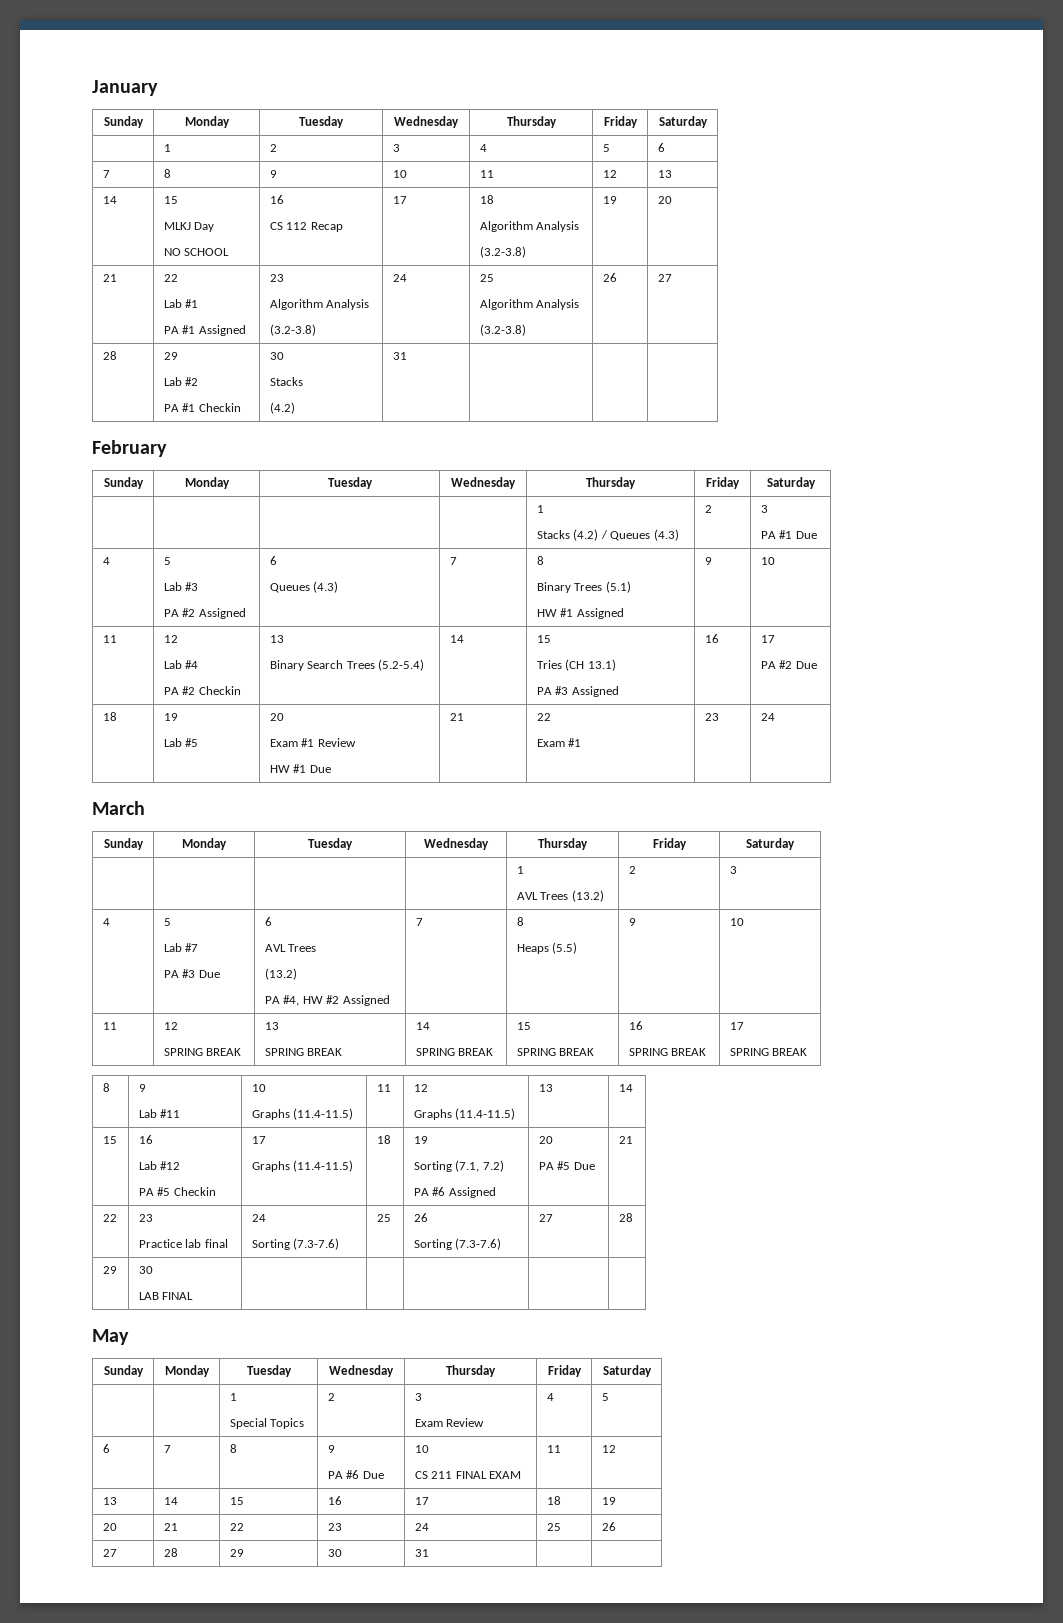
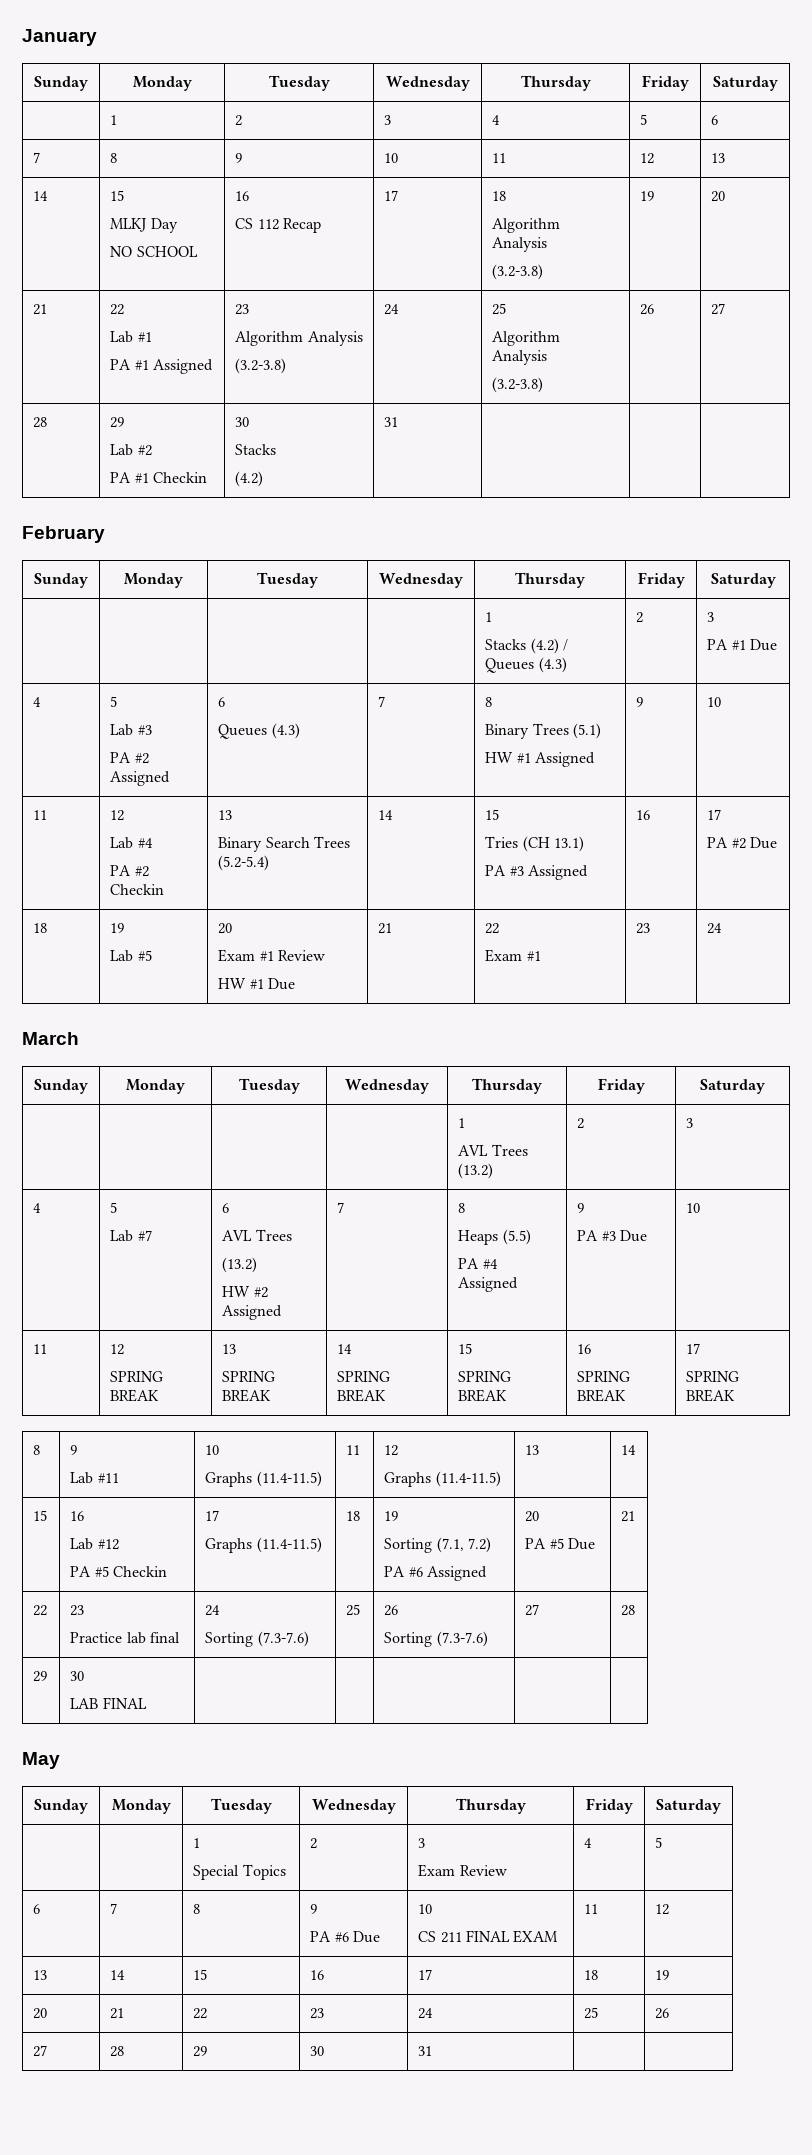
[163,969,220,978] // PA #3 Due -> (152, 1235) none
[264,995,300,1006] PA #4, -> (258, 1265) none
[628,918,636,926] | 9 -> [458,1258,498,1269] [458,1277,519,1292] [577,1203,585,1213] [577,1230,647,1242] // PA #4 Assigned | 9 // PA #3 Due

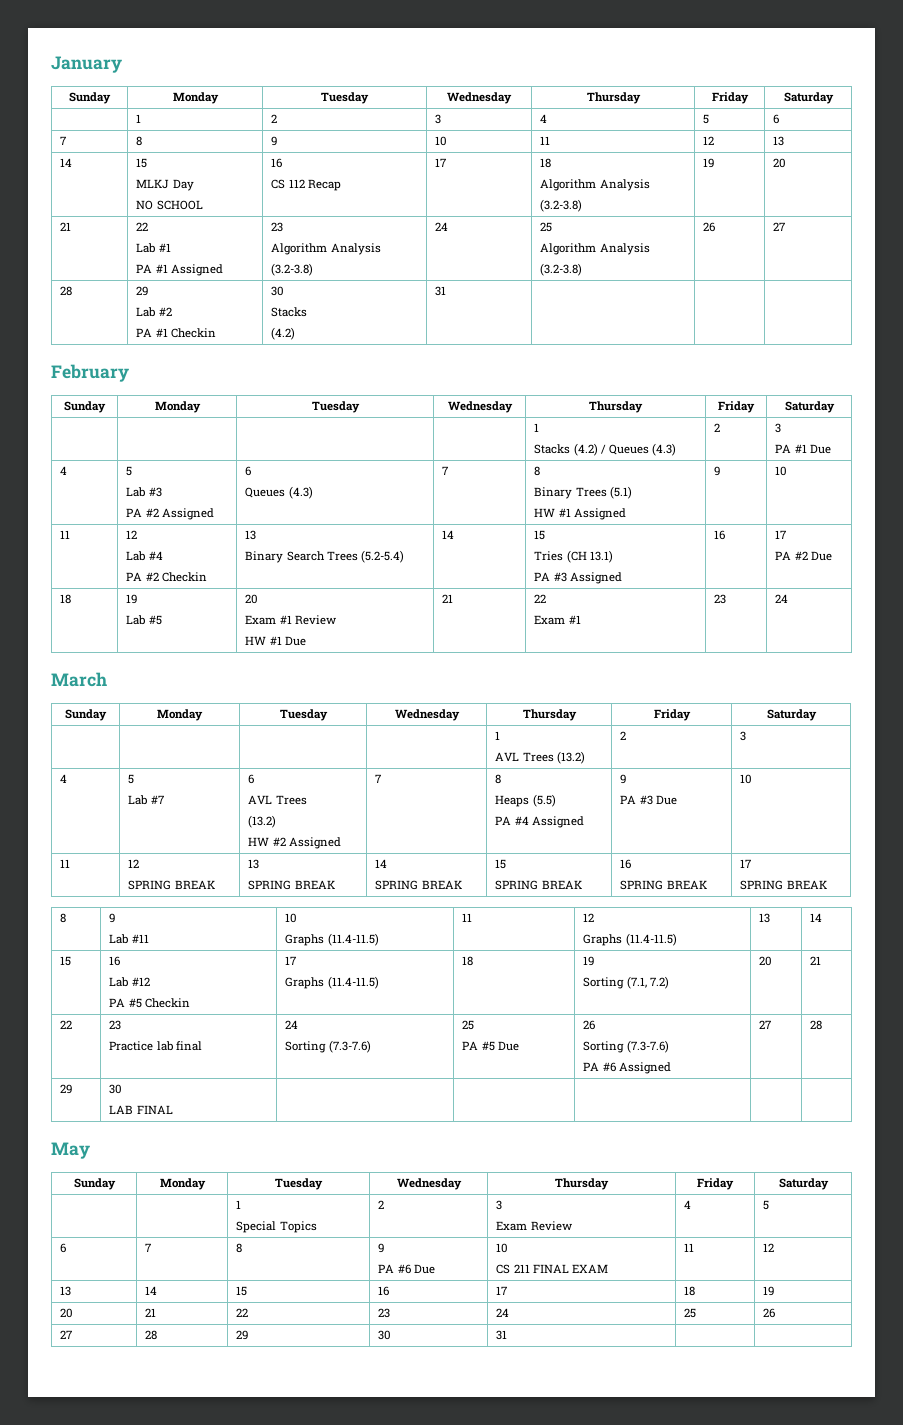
[384,1566,487,1581] [525,1511,540,1522] [525,1538,595,1550] // PA #6 Assigned | 20 // PA #5 Due -> [759,956,773,966] | 20
(361, 1610) none -> [462,1041,519,1051] // PA #5 Due
(488, 1639) none -> [583,1062,671,1074] // PA #6 Assigned

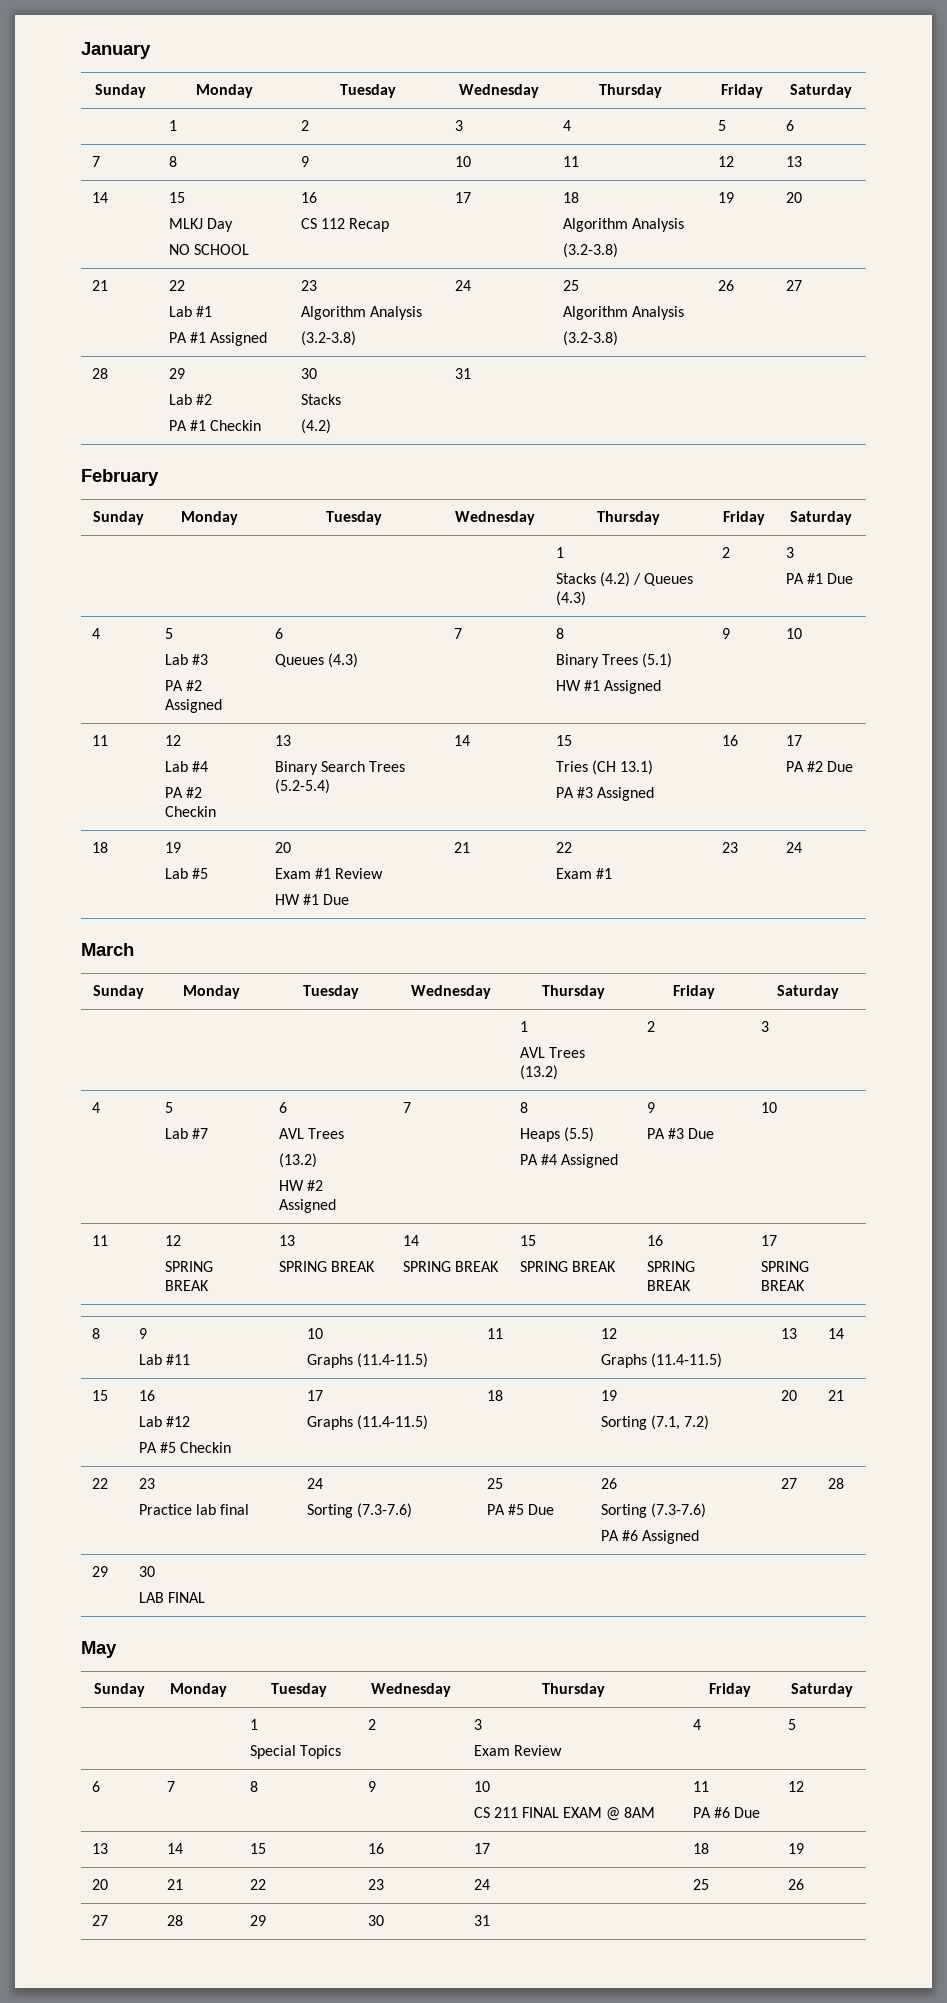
[378,1264,435,1274] // PA #6 Due -> (376, 1786) none
[684,1243,695,1252] | 11 -> [606,1807,656,1821] [692,1781,709,1792] [692,1807,760,1818] @ 8AM | 11 // PA #6 Due

